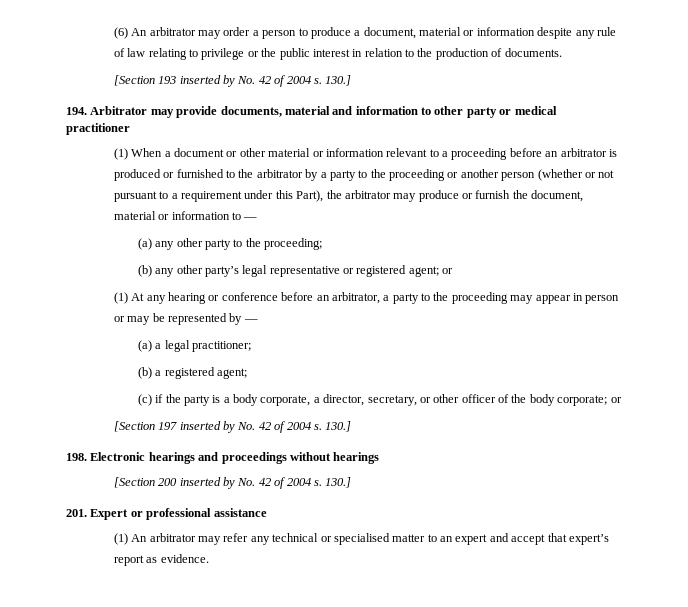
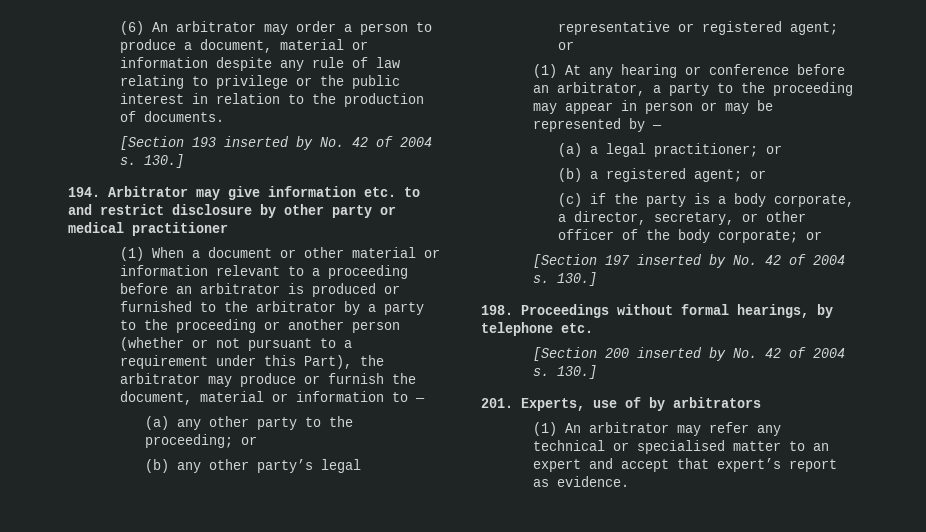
[176,106,431,118] provide documents, material and information to -> [228,186,420,200] [68,204,276,218] give information etc. to and restrict disclosure by
(323, 244) none -> [241,436,258,445] or
(251, 346) none -> [766,145,783,154] or
(247, 373) none -> [750,170,767,179] or
[90,452,380,464] Electronic hearings and proceedings without hearings -> [521,304,833,318] [481,322,593,336] Proceedings without formal hearings, by telephone etc.
[90,508,267,520] Expert or professional assistance -> [521,397,761,411] Experts, use of by arbitrators

